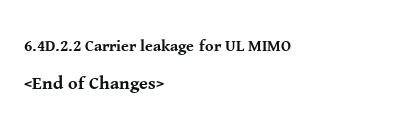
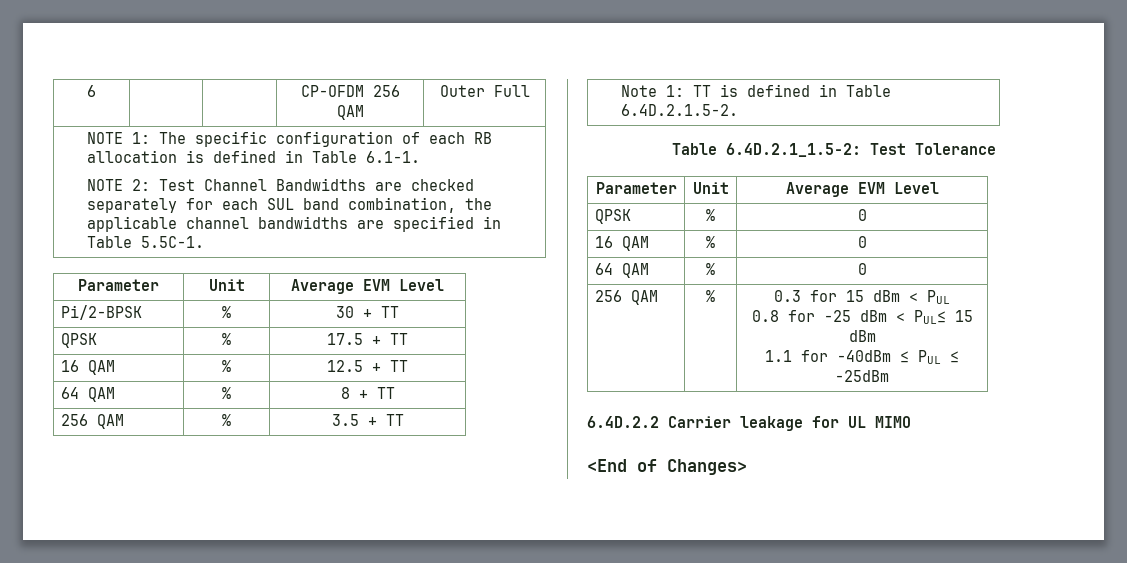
(24, 46) none -> [87,85,96,97] [300,85,400,97] [336,105,364,120] [439,85,530,97] [86,131,492,147] [86,150,420,163] [86,178,474,191] [86,197,492,213] [86,216,501,232] [86,236,204,248] [78,279,159,291] [208,279,245,291] [291,279,444,294] [60,305,142,320] [221,306,231,318] [336,306,399,318] [60,333,97,348] [221,333,231,345] [327,333,408,345] [60,360,115,375] [221,360,231,372] [327,360,408,372] [60,387,115,402] [221,387,231,399] [340,387,395,399] [60,414,124,429] [221,414,231,426] [331,414,404,426] [620,84,891,97] [620,104,738,116] [672,143,996,157] [595,182,677,194] [692,182,729,194] [785,182,939,197] [594,209,631,224] [706,209,715,221] [857,209,867,221] [594,236,649,251] [706,236,715,248] [857,236,867,248] [594,263,649,278] [706,263,715,275] [857,263,867,275] [594,290,658,305] [706,290,715,302] [774,290,950,304] [751,310,973,324] [848,330,876,342] [765,350,959,364] [835,370,889,382] 6 | | | CP-OFDM 256 QAM | Outer Full // NOTE 1: The specific configuration of each RB allocation is defined in Table 6.1-1. // NOTE 2: Test Channel Bandwidths are checked separately for each SUL band combination, the applicable channel bandwidths are specified in Table 5.5C-1. // Parameter | Unit | Average EVM Level // Pi/2-BPSK | % | 30 + TT // QPSK | % | 17.5 + TT // 16 QAM | % | 12.5 + TT // 64 QAM | % | 8 + TT // 256 QAM | % | 3.5 + TT // Note 1: TT is defined in Table 6.4D.2.1.5-2. // Table 6.4D.2.1_1.5-2: Test Tolerance // Parameter | Unit | Average EVM Level // QPSK | % | 0 // 16 QAM | % | 0 // 64 QAM | % | 0 // 256 QAM | % | 0.3 for 15 dBm < PUL // 0.8 for -25 dBm < PUL≤ 15 dBm // 1.1 for -40dBm ≤ PUL ≤ -25dBm //

